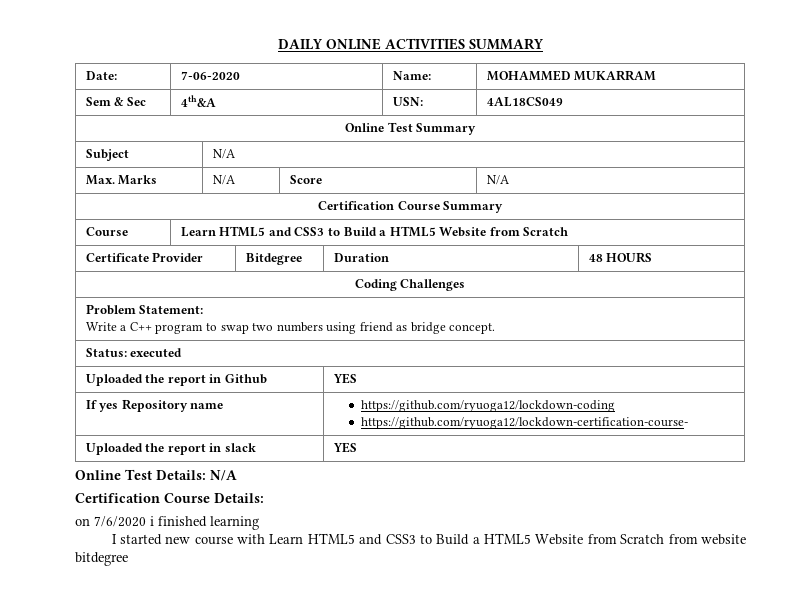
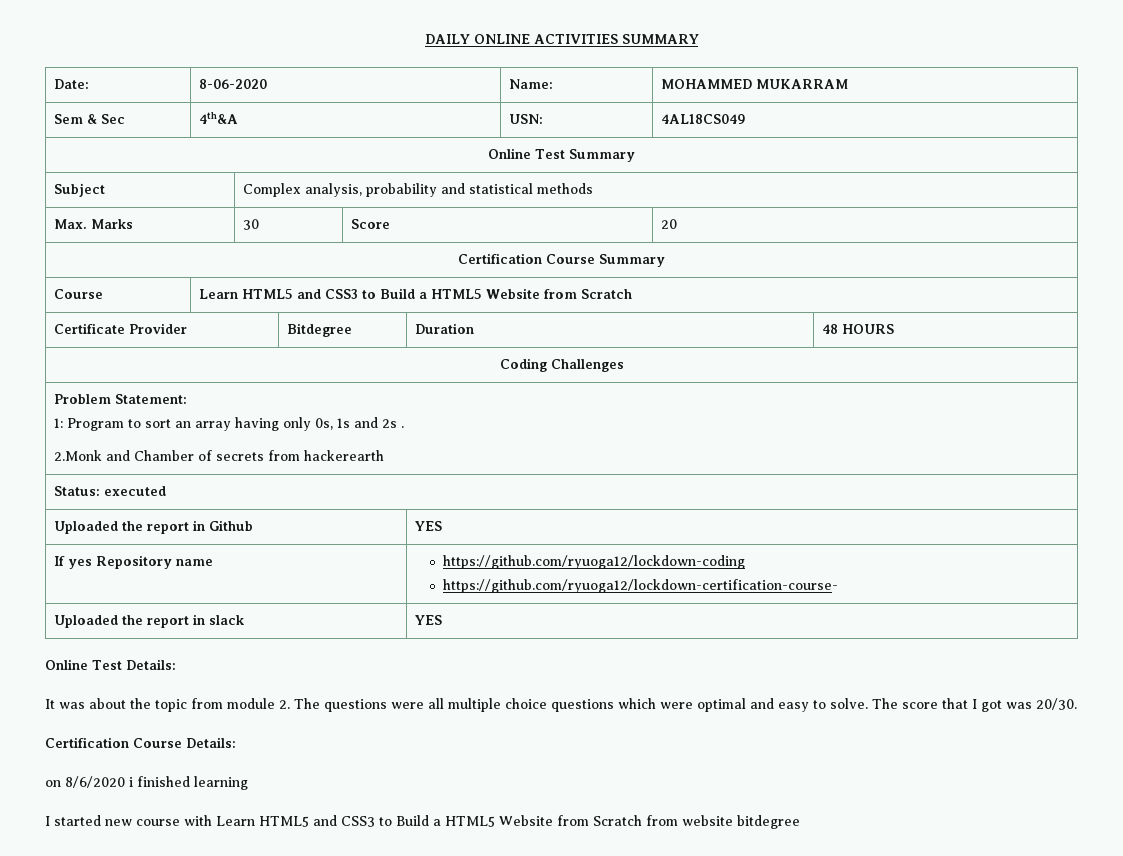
[180,71,240,80] 7-06-2020 -> [199,79,268,89] 8-06-2020
[212,149,235,159] N/A -> [243,183,594,197] Complex analysis, probability and statistical methods
[212,175,235,185] N/A -> [243,219,260,230] 30
[486,175,509,185] N/A -> [661,219,678,229] 20
[85,322,496,334] Write a C++ program to swap two numbers using friend as bridge concept. -> [54,417,405,431] [54,450,385,461] 1: Program to sort an array having only 0s, 1s and 2s . // 2.Monk and Chamber of secrets from hackerearth
[210,470,237,481] N/A -> [45,698,1077,712] // It was about the topic from module 2. The questions were all multiple choice questions which were optimal and easy to solve. The score that I got was 20/30.
[94,516,146,527] 7/6/2020 -> [65,776,125,788] 8/6/2020

